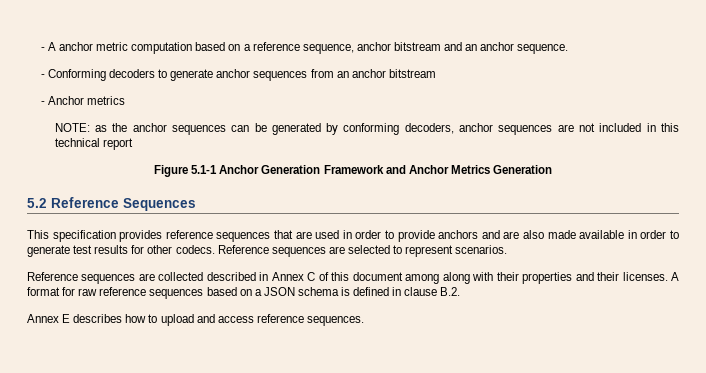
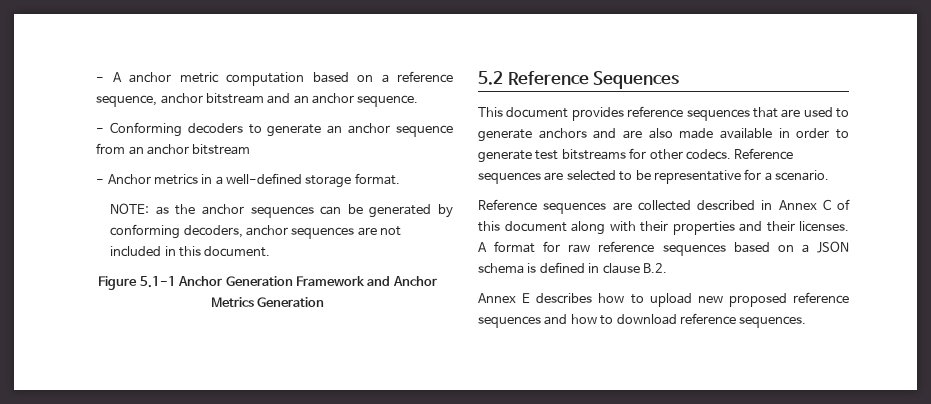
[216,69,308,81] anchor sequences -> [327,123,453,137] an anchor sequence
(126, 100) none -> [201,173,400,188] in a well-defined storage format.
[54,138,133,150] technical report -> [204,246,271,257] document.
[52,230,116,242] specification -> [506,107,569,118] document
[342,230,435,242] in order to provide -> [836,108,849,118] [478,129,532,142] to generate
[94,245,129,254] results -> [561,149,626,160] bitstreams
[405,245,508,257] represent scenarios. -> [635,169,829,184] be representative for a scenario.
[405,274,440,284] among -> (567, 226) none
[196,314,254,323] and access -> [697,292,849,307] [478,314,677,328] new proposed reference sequences and how to download

